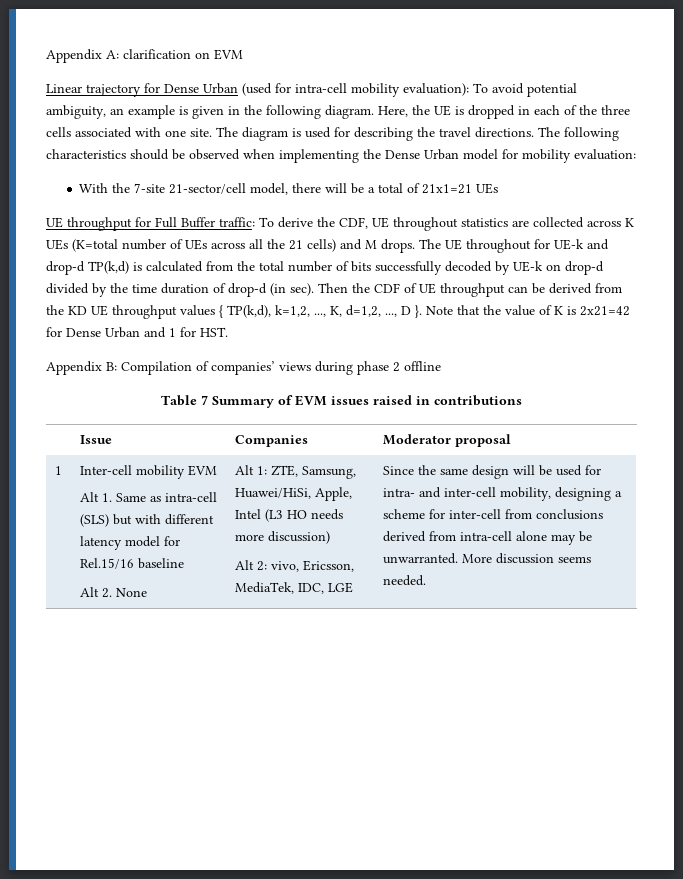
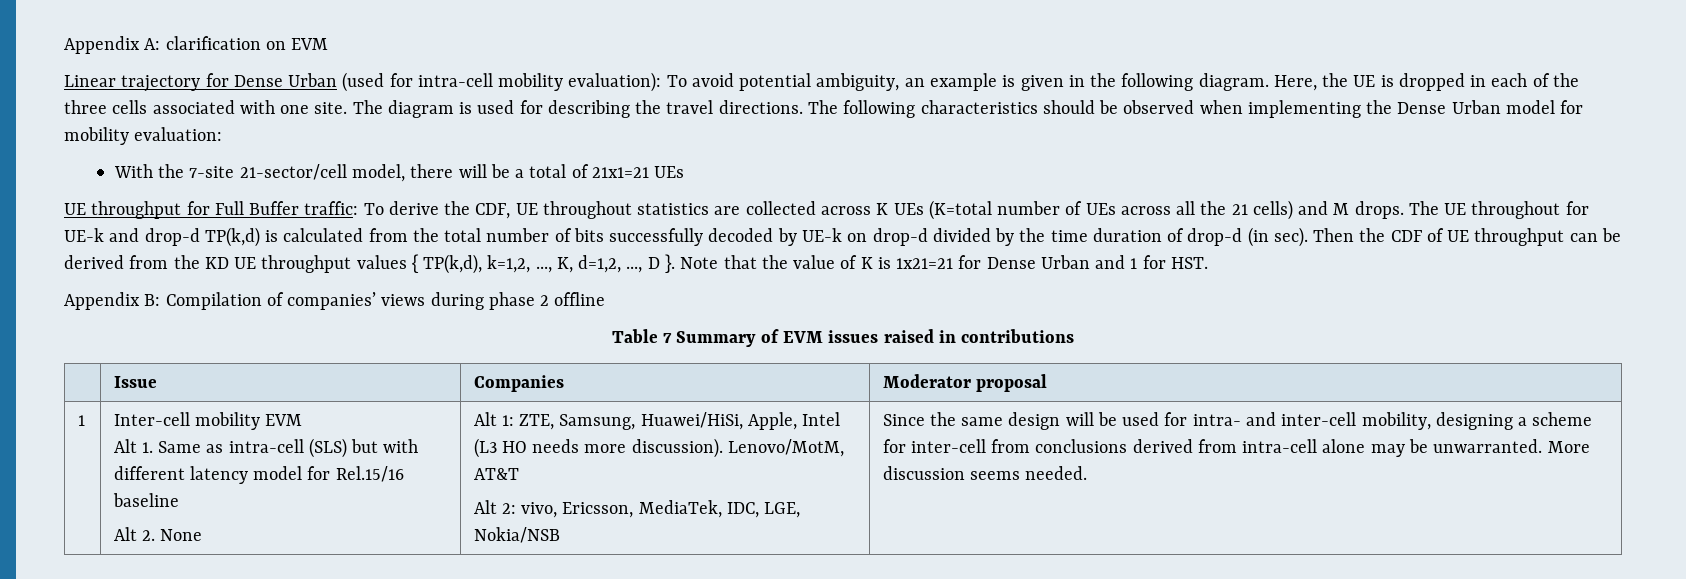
[580,306,630,316] 2x21=42 -> [896,258,954,269] 1x21=21
[267,531,330,544] discussion) -> [631,438,844,458] [473,468,519,480] discussion). Lenovo/MotM, AT&T
[327,582,353,593] LGE -> [764,502,801,518] [473,527,560,543] LGE, Nokia/NSB

